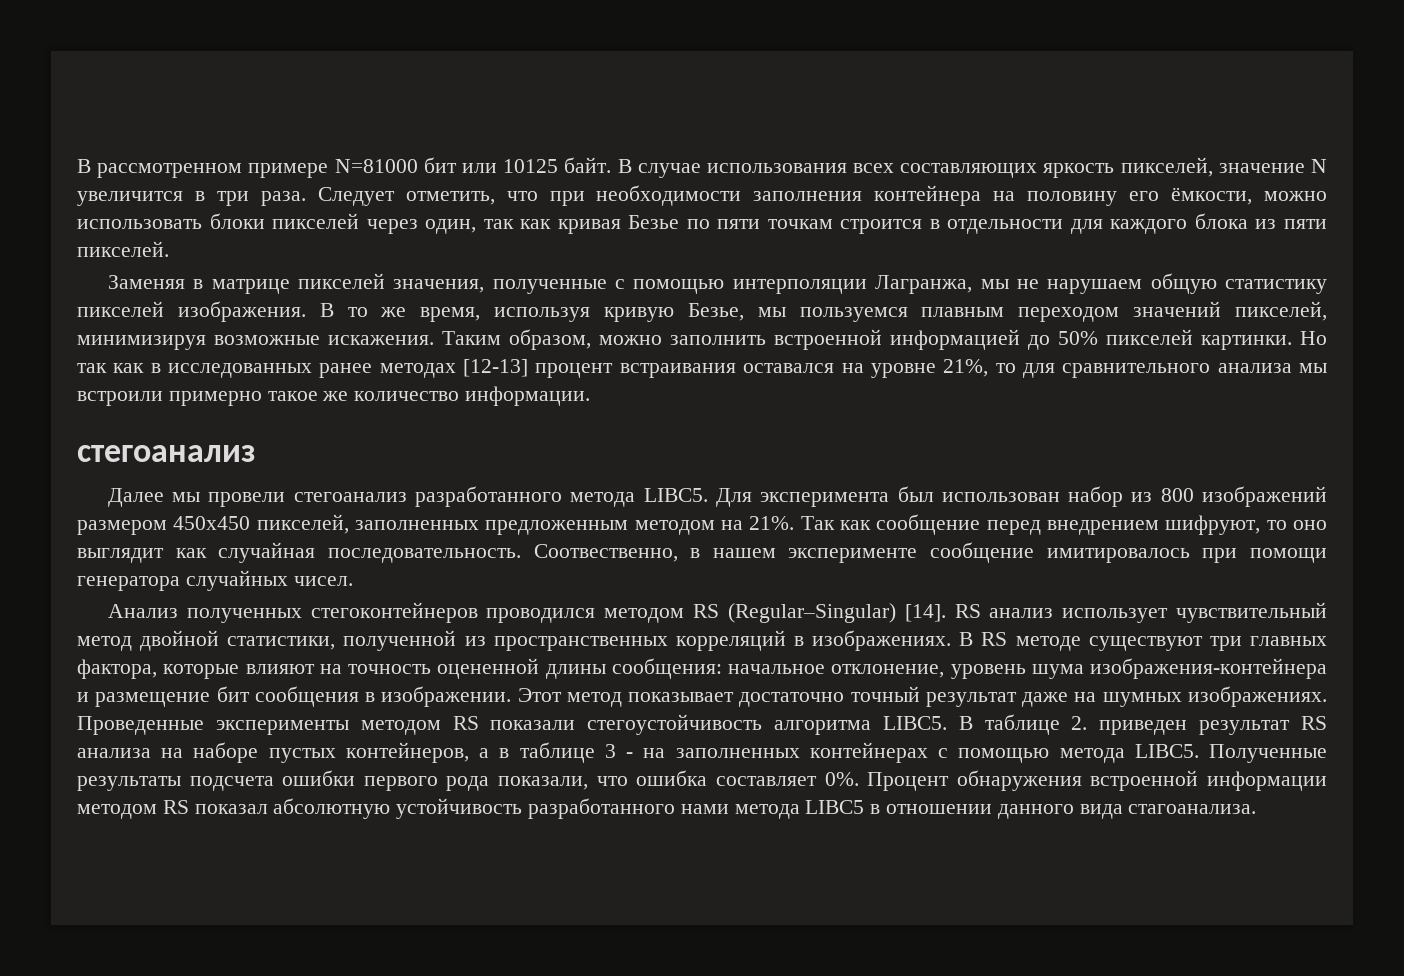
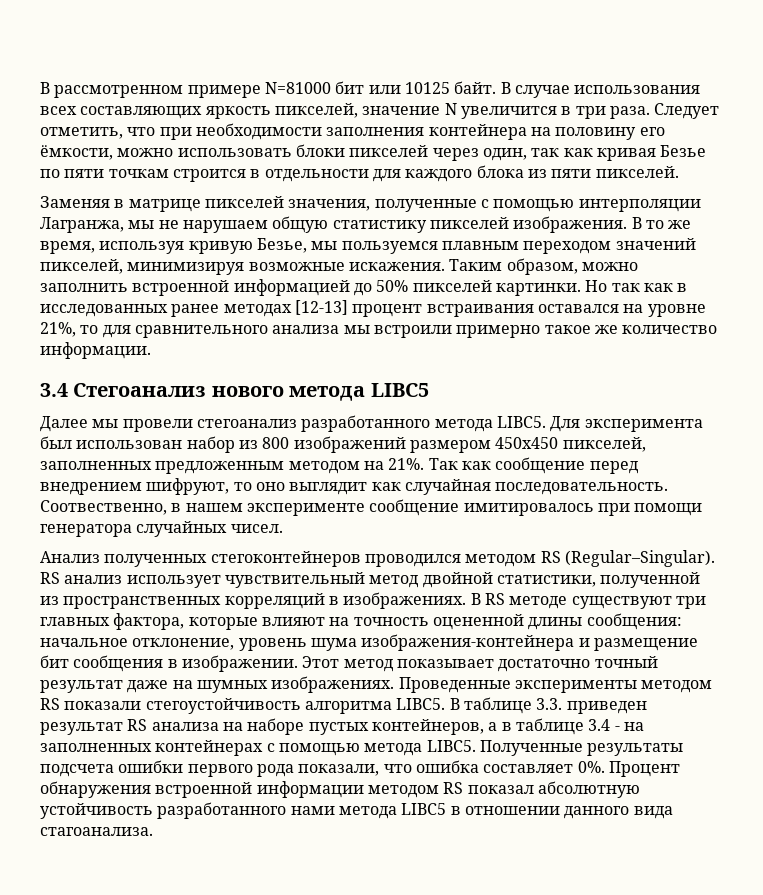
[77,445,256,462] стегоанализ -> [40,383,429,401] 3.4 Стегоанализ нового метода LIBC5
[727,603,946,623] (Regular–Singular) [14]. -> [564,550,715,567] (Regular–Singular).
[1071,716,1088,730] 2. -> [536,698,563,710] 3.3.
[604,744,616,758] 3 -> [588,719,611,731] 3.4

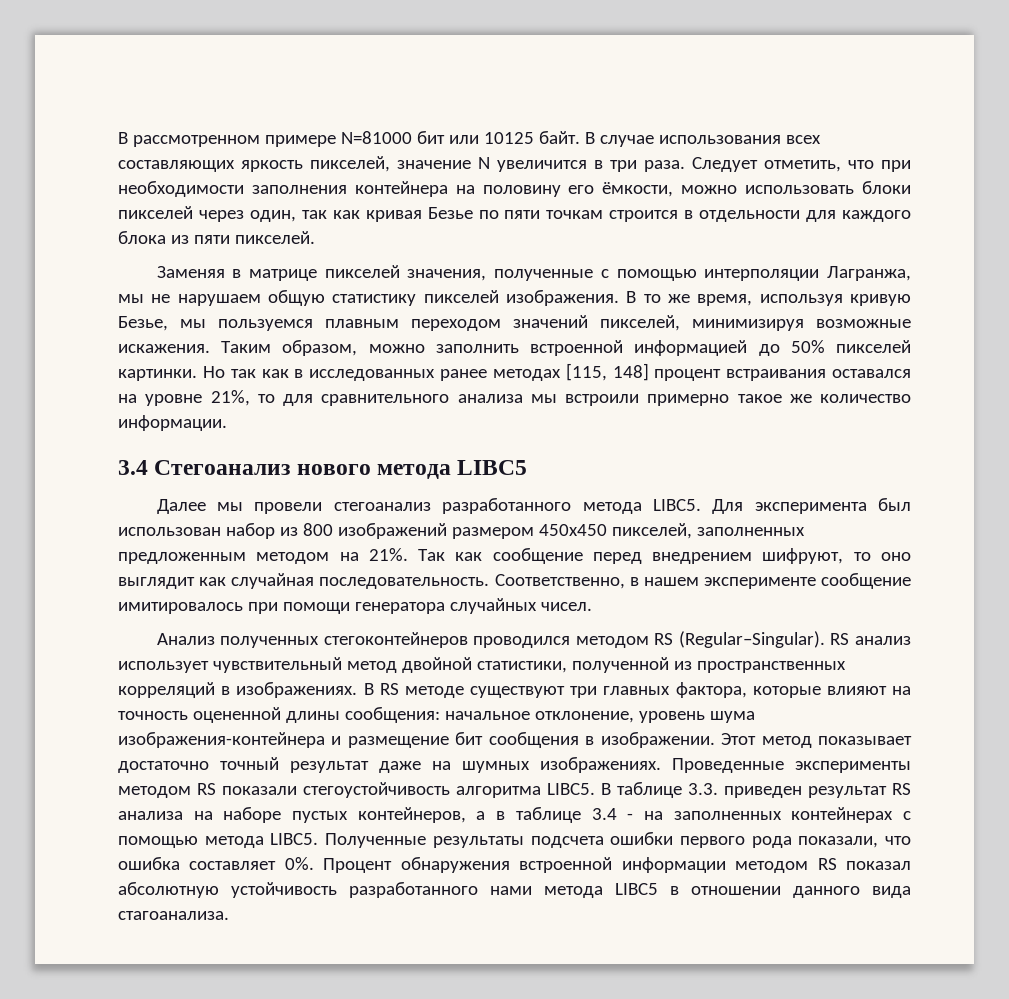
[294,300,348,315] [12-13] -> [565,363,649,381] [115, 148]
[40,500,167,515] Соотвественно, -> [494,574,625,589] Соответственно,

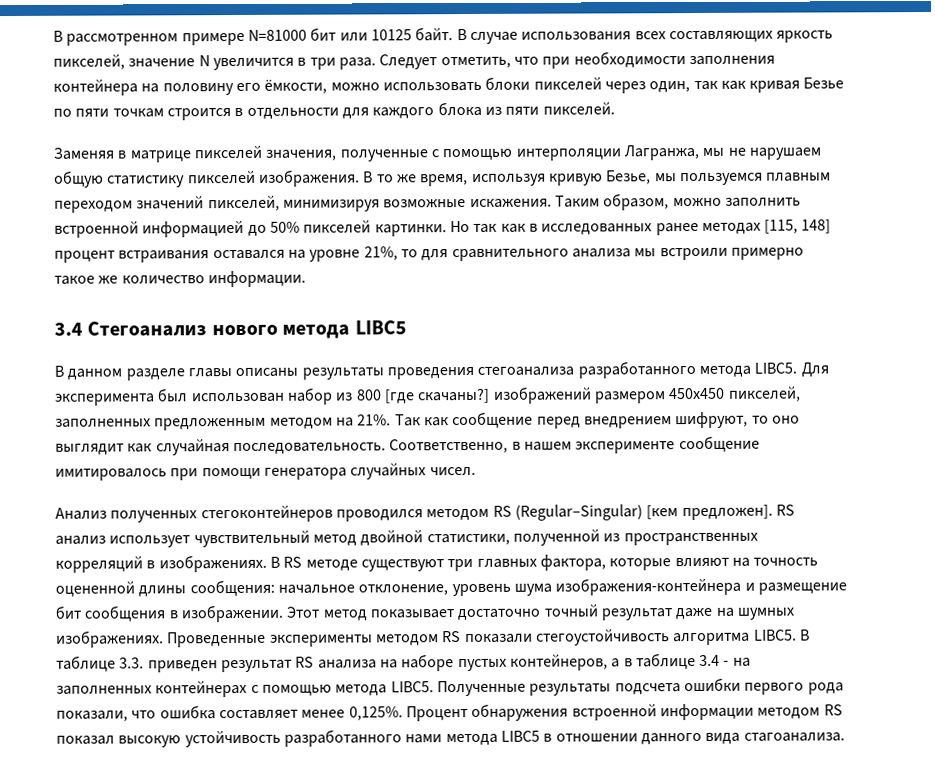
[156,499,431,514] Далее мы провели стегоанализ -> [54,365,575,381] В данном разделе главы описаны результаты проведения стегоанализа
(333, 529) none -> [383,387,491,404] [где скачаны?]
[678,631,825,648] (Regular–Singular). -> [514,504,773,521] (Regular–Singular) [кем предложен].
[284,857,314,870] 0%. -> [301,706,403,721] менее 0,125%.
[118,882,219,898] абсолютную -> [118,735,182,748] высокую

